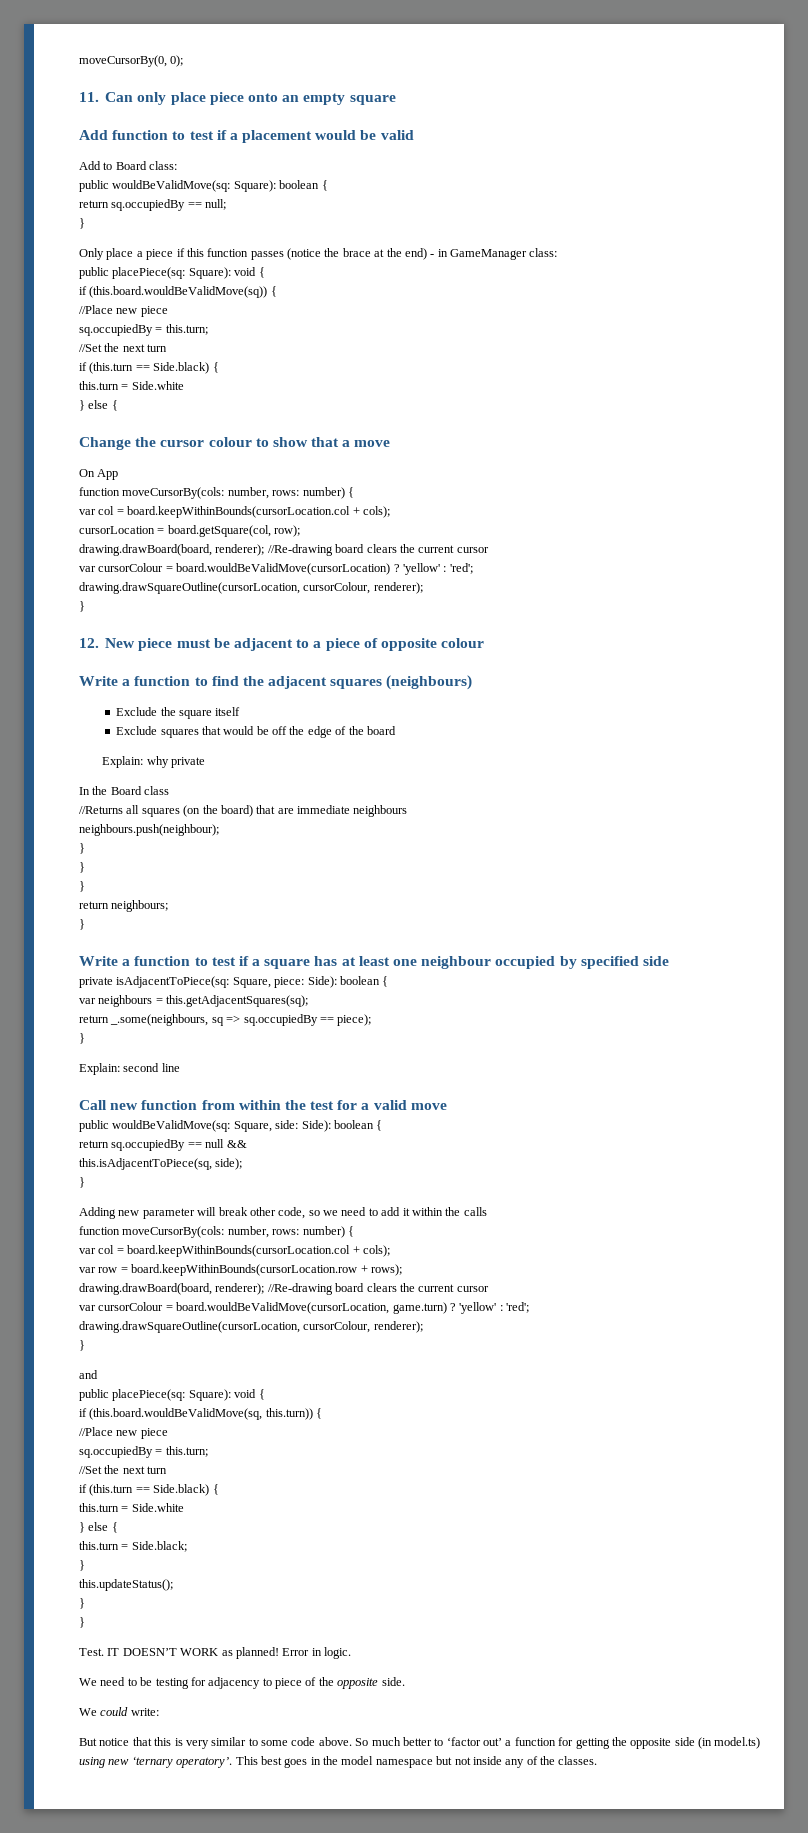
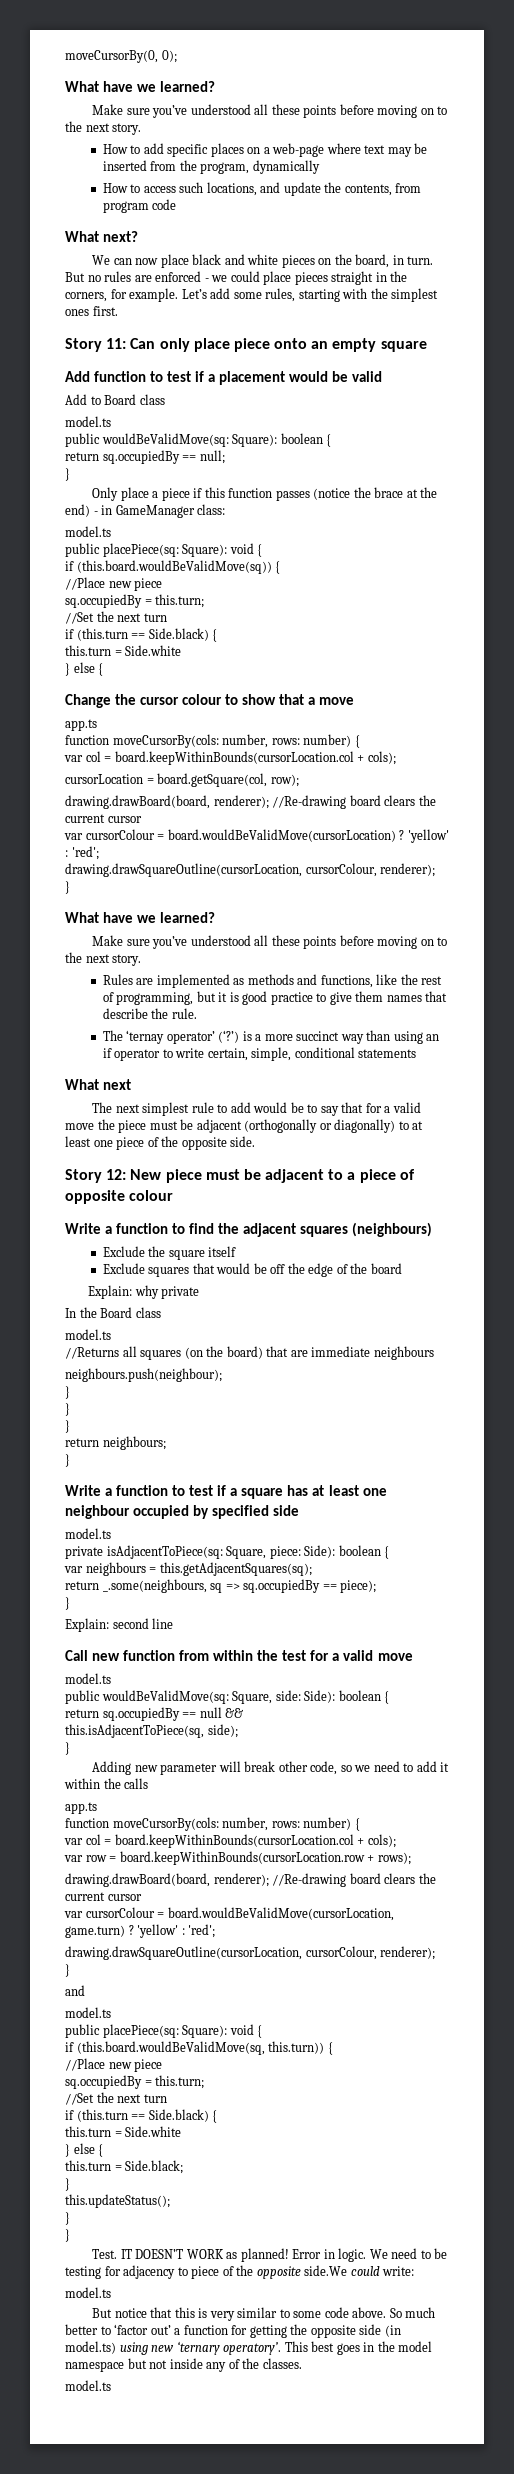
[79,92,99,102] 11. -> [65,81,216,92] [92,104,448,118] [65,121,142,135] [102,143,428,157] [102,160,320,174] [102,182,422,196] [102,199,177,213] [65,231,139,242] [92,254,434,268] [65,271,408,285] [65,288,439,302] [65,306,118,316] [65,338,127,352] What have we learned? // Make sure you’ve understood all these points before moving on to the next story. // How to add specific places on a web-page where text may be inserted from the program, dynamically // How to access such locations, and update the contents, from program code // What next? // We can now place black and white pieces on the board, in turn. But no rules are enforced - we could place pieces straight in the corners, for example. Let’s add some rules, starting with the simplest ones first. // Story 11:
[149,161,178,170] class: -> [139,394,165,405] [65,416,111,427] class // model.ts
(558, 252) none -> [65,526,111,537] // model.ts
[79,469,119,480] On App -> [65,719,97,731] app.ts
[79,638,99,648] 12. -> [65,912,216,923] [92,935,448,949] [65,952,142,966] [102,974,443,988] [102,991,448,1005] [102,1008,197,1019] [102,1030,440,1044] [102,1047,417,1061] [65,1079,132,1090] [92,1102,421,1116] [65,1119,424,1133] [65,1136,256,1150] [65,1169,127,1183] What have we learned? // Make sure you’ve understood all these points before moving on to the next story. // Rules are implemented as methods and functions, like the rest of programming, but it is good practice to give them names that describe the rule. // The ‘ternay operator’ (‘?’) is a more succinct way than using an if operator to write certain, simple, conditional statements // What next // The next simplest rule to add would be to say that for a valid move the piece must be adjacent (orthogonally or diagonally) to at least one piece of the opposite side. // Story 12:
(170, 790) none -> [65,1329,111,1340] // model.ts
(669, 961) none -> [65,1528,111,1539] // model.ts
(447, 1106) none -> [65,1673,111,1684] // model.ts
(487, 1211) none -> [65,1802,97,1814] // app.ts
(98, 1374) none -> [65,2007,111,2018] // model.ts
(351, 1653) // -> (367, 2255) none
[381,1677,405,1686] [79,1708,97,1716] side. // We -> [304,2265,348,2276] side.We
(159, 1712) none -> [65,2287,111,2298] // model.ts
(598, 1760) none -> [65,2380,111,2391] // model.ts

